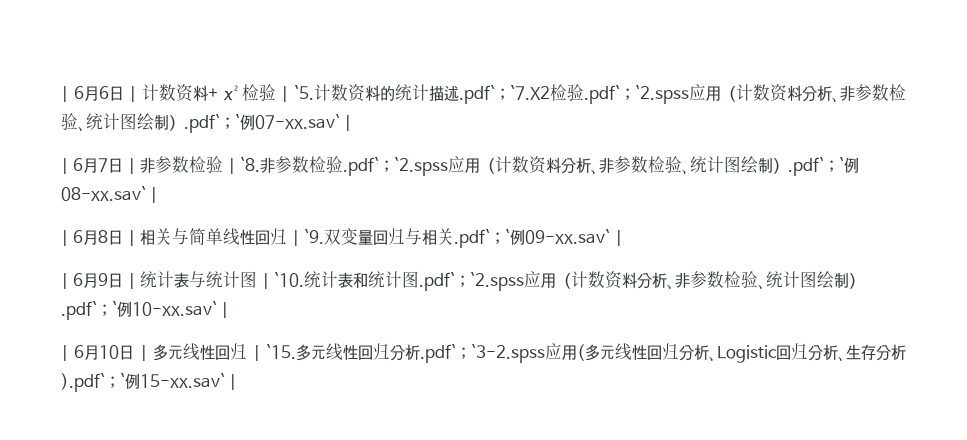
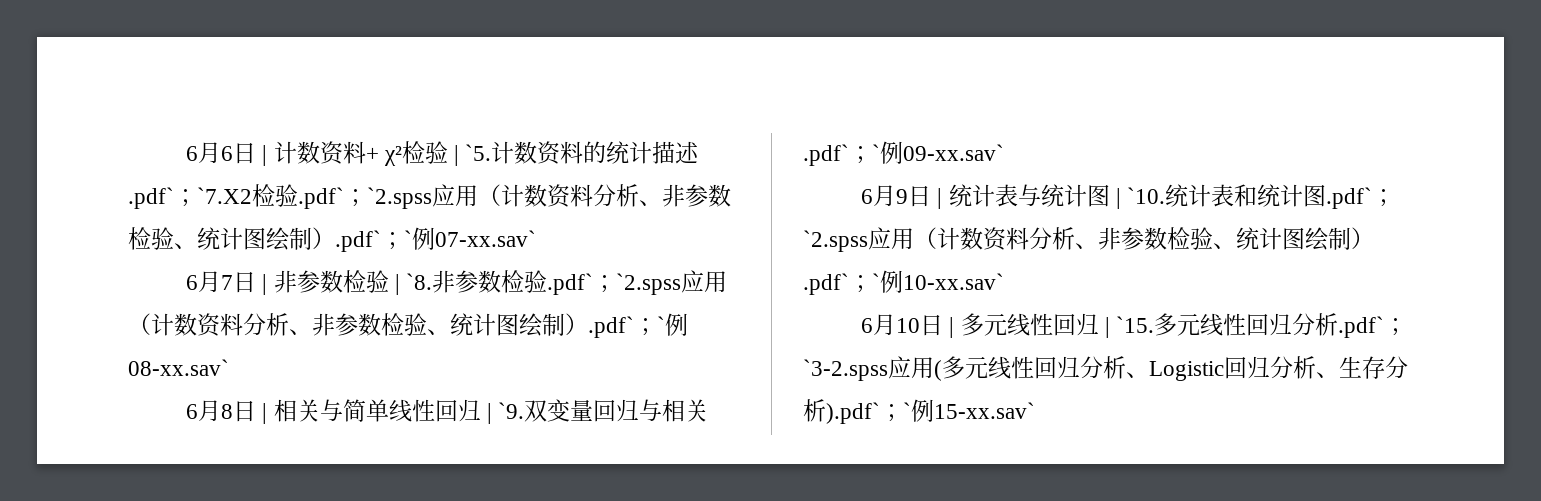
[61,86,69,102] | -> (186, 153) none
[344,115,353,131] [61,158,69,174] | // | -> (536, 238) //
[150,187,159,203] [61,230,69,246] | // | -> (229, 367) //
[614,230,623,246] [61,273,69,289] | // | -> (1004, 152) //
[221,302,230,318] [61,345,69,361] | // | -> (1004, 281) //
[229,374,238,390] | -> (1035, 410) none

